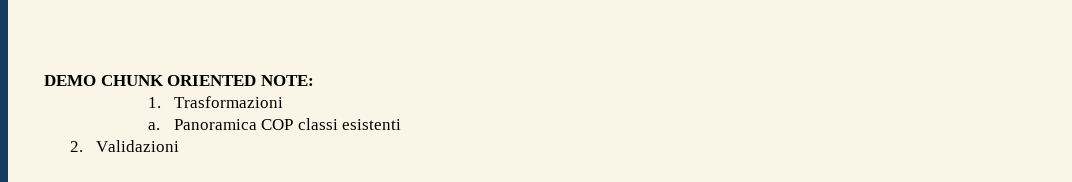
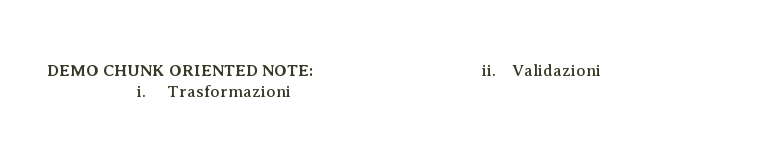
[147,97,161,108] 1. -> [137,85,147,97] i.
[147,118,402,130] [69,141,83,152] a. Panoramica COP classi esistenti // 2. -> [482,64,497,76] ii.

